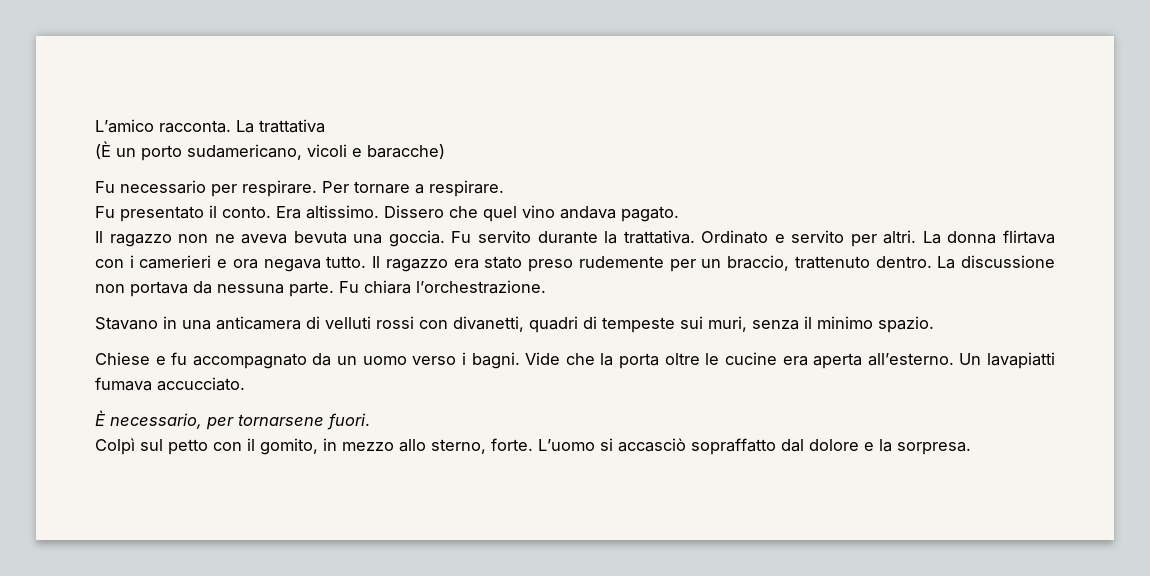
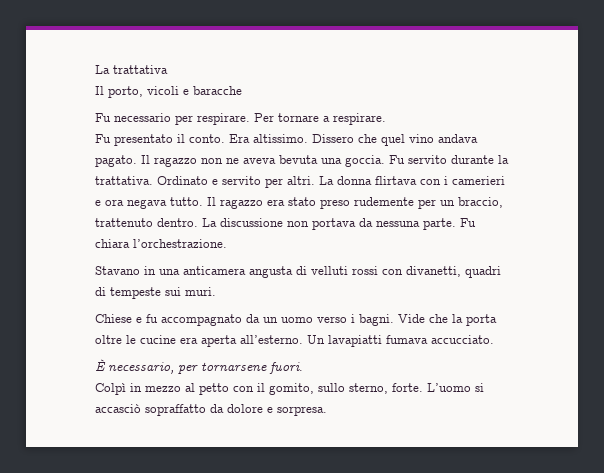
[95,119,231,133] L’amico racconta. -> (95, 69) none
[95,141,302,161] (È un porto sudamericano, -> [95,86,143,98] Il porto,
[367,144,445,159] baracche) -> [193,86,242,95] baracche
(679, 214) // -> (137, 161) none
(301, 323) none -> [249,266,293,278] angusta
[708,316,934,333] muri, senza il minimo spazio. -> [185,287,216,296] muri.
[140,439,163,451] sul -> [130,383,195,392] in mezzo al
[323,438,426,452] in mezzo allo -> [318,383,345,392] sullo
[781,439,804,452] dal -> [210,404,224,413] da
[879,439,892,452] la -> (273, 410) none

